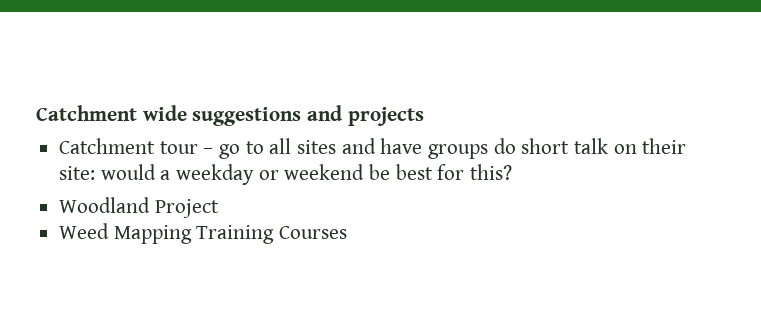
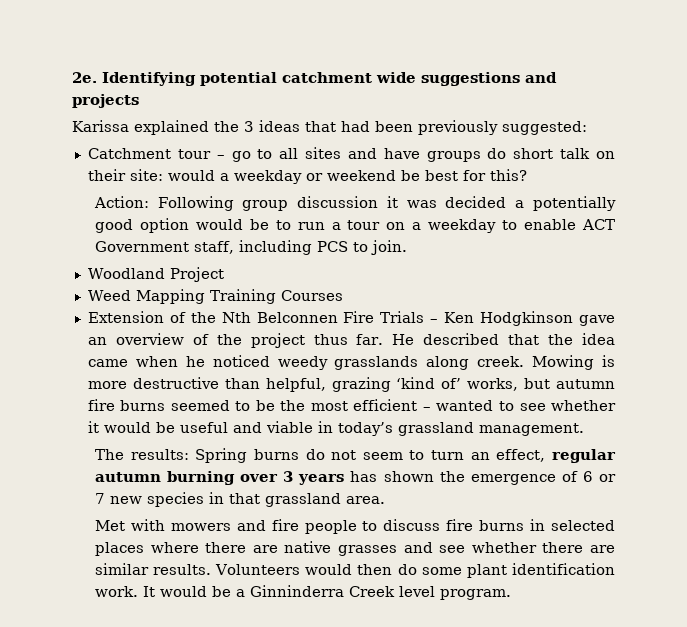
[36,105,137,121] Catchment -> [72,72,372,86] 2e. Identifying potential catchment
(424, 116) none -> [72,120,587,135] // Karissa explained the 3 ideas that had been previously suggested:
(513, 172) none -> [93,196,616,211] [94,218,615,233] [94,240,407,255] // Action: Following group discussion it was decided a potentially good option would be to run a tour on a weekday to enable ACT Government staff, including PCS to join.
(348, 232) none -> [87,311,615,326] [87,333,615,348] [87,355,615,370] [87,377,615,392] [87,399,616,411] [87,421,584,436] [94,448,617,463] [94,471,616,485] [94,492,385,507] [94,519,615,534] [94,541,615,556] [94,563,615,578] [94,585,511,600] // Extension of the Nth Belconnen Fire Trials – Ken Hodgkinson gave an overview of the project thus far. He described that the idea came when he noticed weedy grasslands along creek. Mowing is more destructive than helpful, grazing ‘kind of’ works, but autumn fire burns seemed to be the most efficient – wanted to see whether it would be useful and viable in today’s grassland management. // The results: Spring burns do not seem to turn an effect, regular autumn burning over 3 years has shown the emergence of 6 or 7 new species in that grassland area. // Met with mowers and fire people to discuss fire burns in selected places where there are native grasses and see whether there are similar results. Volunteers would then do some plant identification work. It would be a Ginninderra Creek level program.

